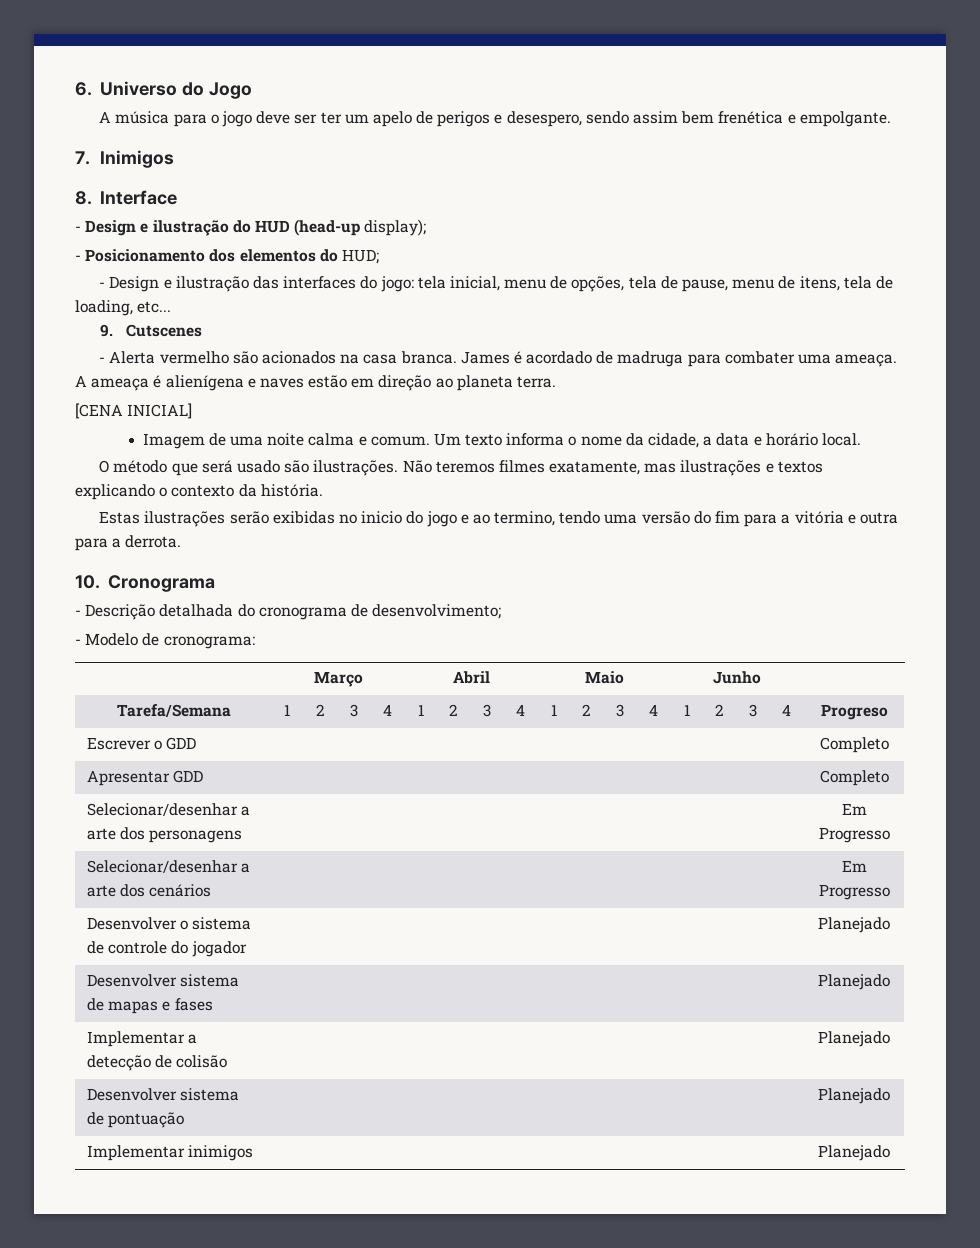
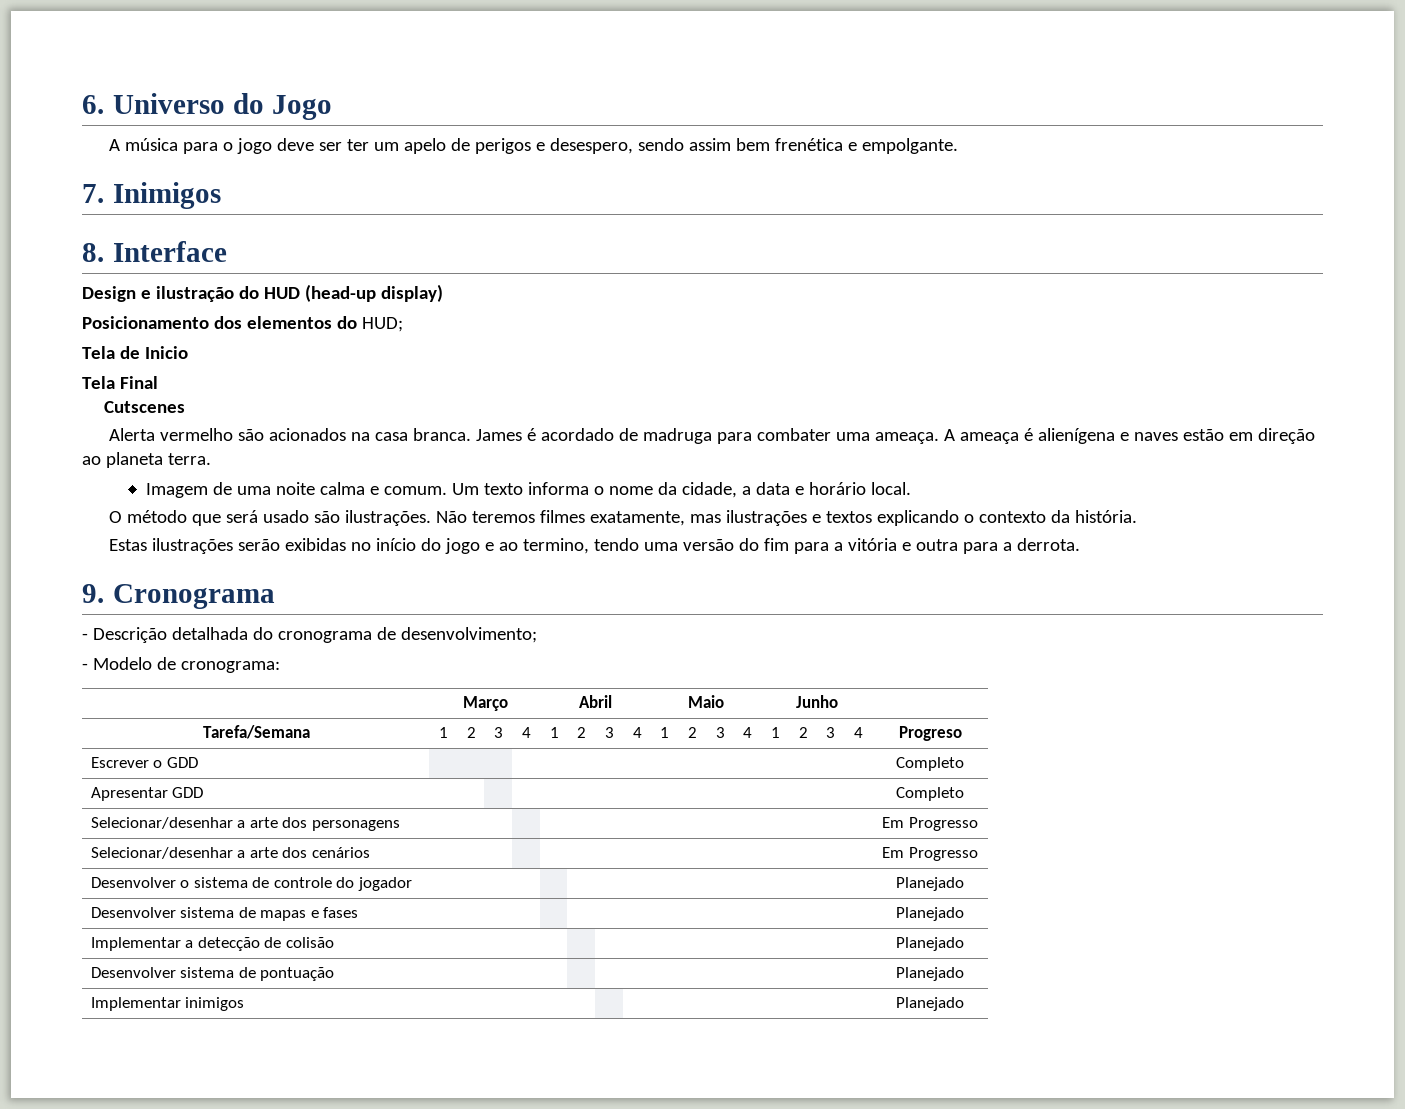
[75,226,81,232] - -> (228, 251) none
[364,219,427,236] [75,255,81,261] display); // - -> [380,284,443,302] display) //
[99,276,893,292] [75,300,172,316] [100,324,114,337] - Design e ilustração das interfaces do jogo: tela inicial, menu de opções, tela de pause, menu de itens, tela de loading, etc... // 9. -> [82,346,188,359] [82,376,158,389] Tela de Inicio // Tela Final //
[99,357,106,363] - -> (185, 407) none
[75,403,193,419] // [CENA INICIAL] -> (211, 459) none
[361,511,403,524] inicio -> [375,538,416,551] início
[75,575,100,589] 10. -> [82,584,104,603] 9.

